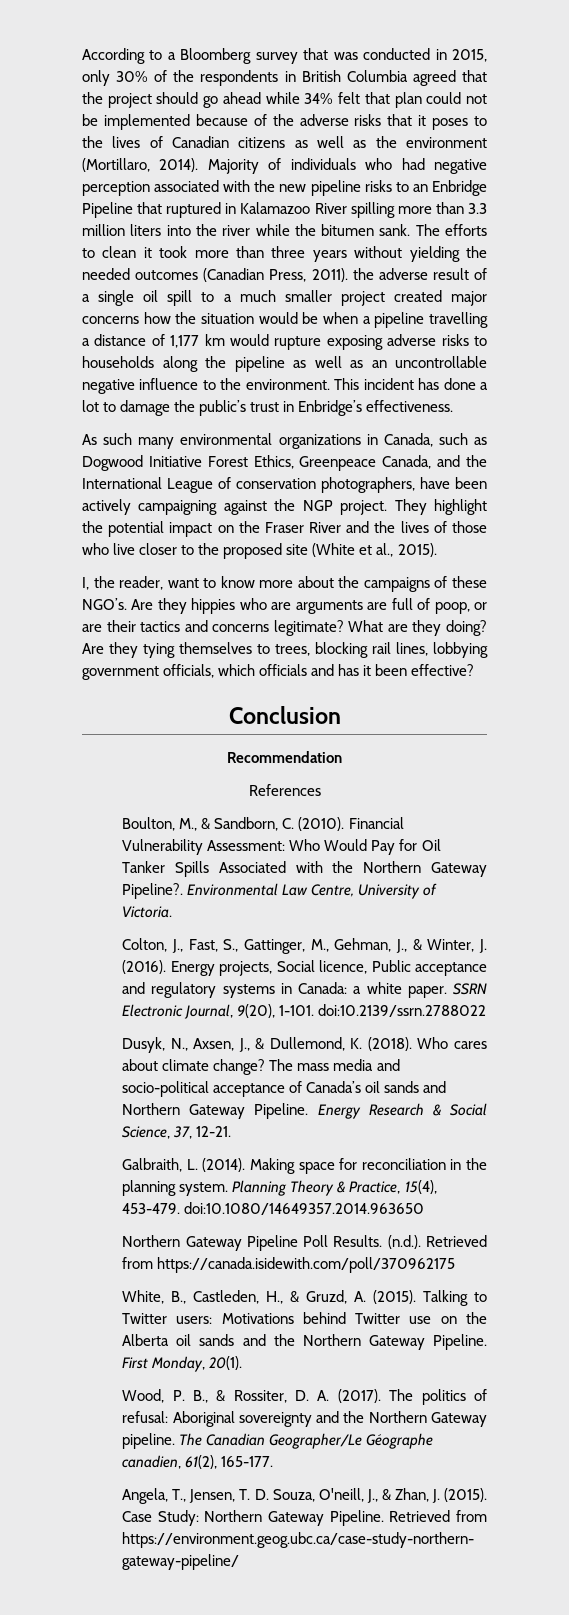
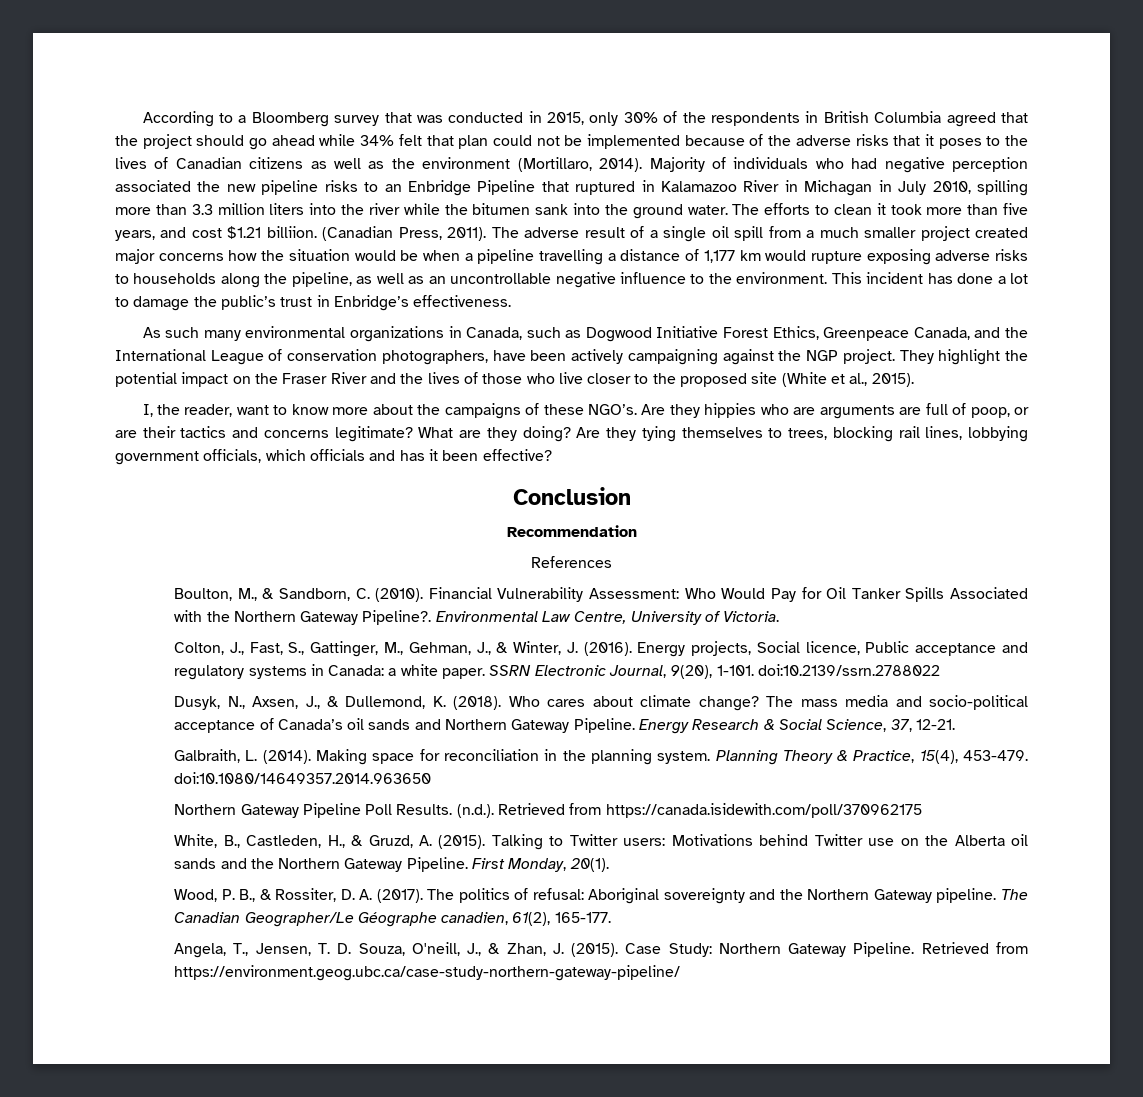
[223,180,251,192] with -> (191, 186) none
(347, 208) none -> [784,180,971,196] in Michagan in July 2010,
[379,224,411,236] sank. -> [535,203,728,219] sank into the ground water.
[271,246,487,262] [82,268,199,280] three years without yielding the needed outcomes -> [1003,203,1029,215] [115,226,317,241] five years, and cost $1.21 billiion.
[352,268,374,280] the -> [491,227,519,238] The
[201,292,215,302] to -> [768,226,801,238] from
[234,356,285,372] pipeline -> [291,272,352,287] pipeline,

